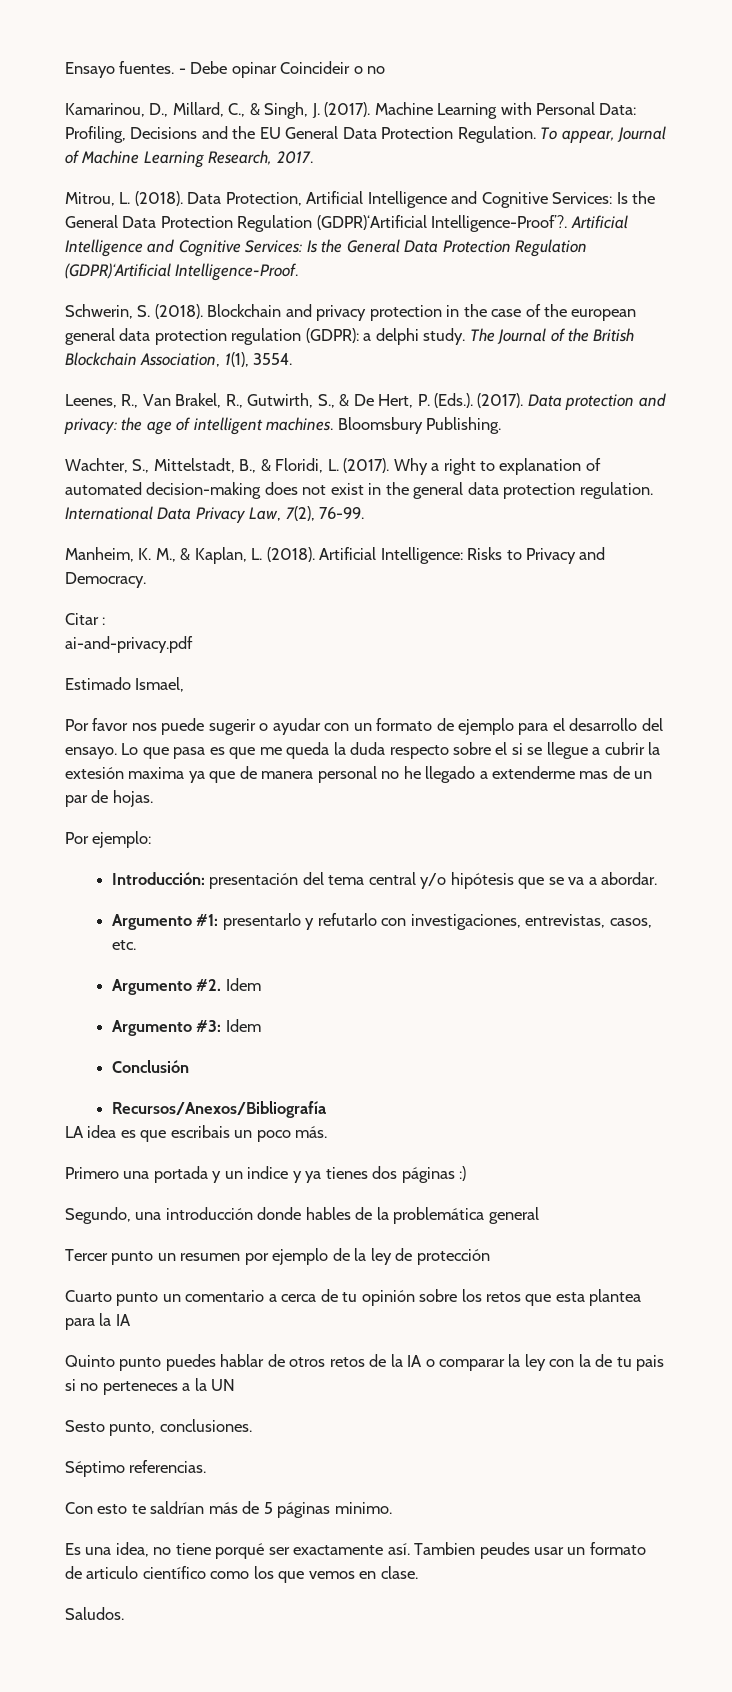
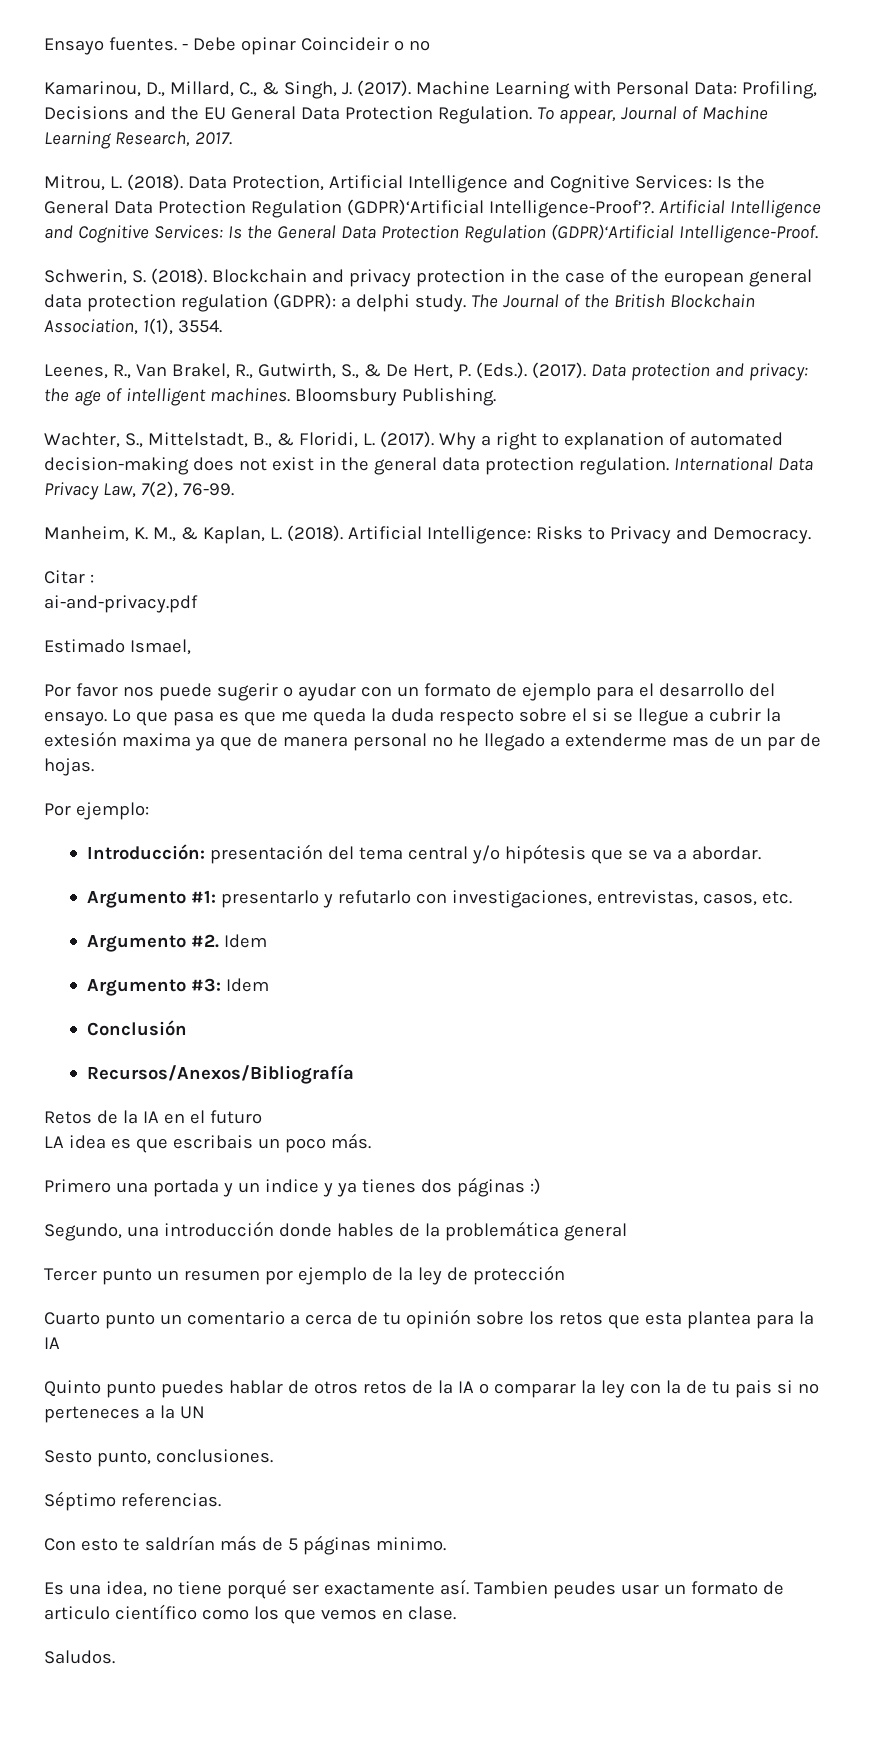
(328, 1109) none -> [44,1110,262,1124] // Retos de la IA en el futuro

